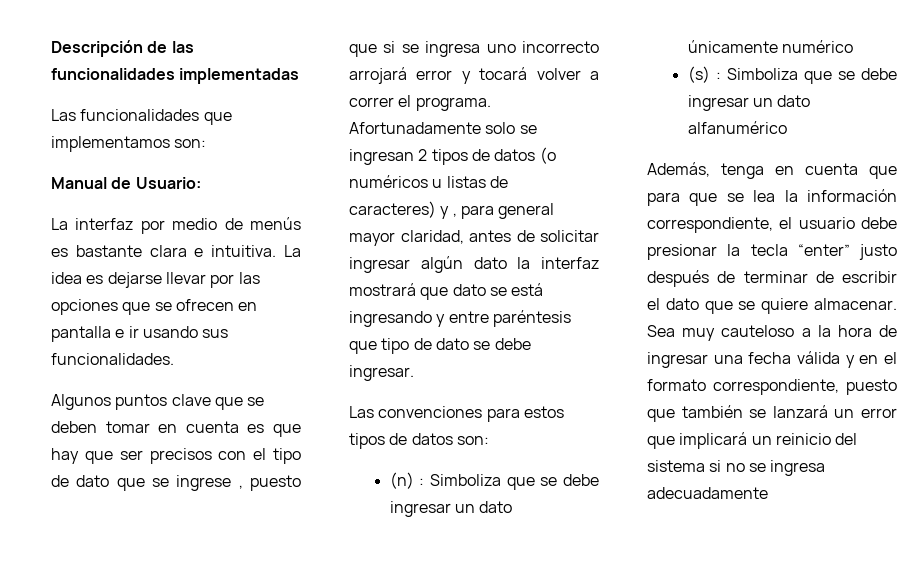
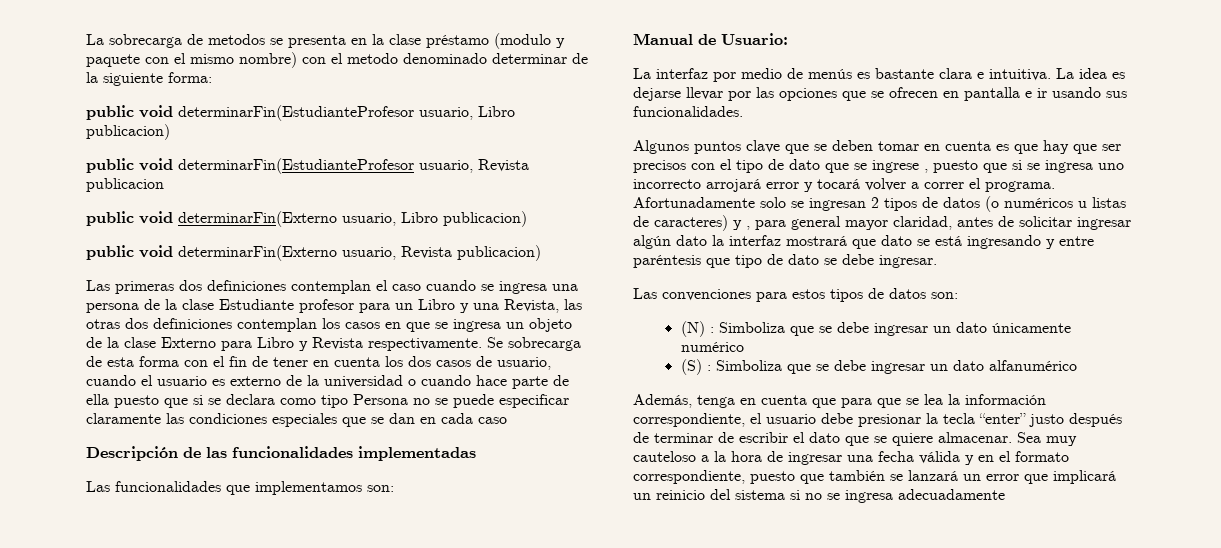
(51, 48) none -> [86,33,565,49] [86,52,588,68] [86,72,212,86] [86,105,515,121] [86,124,170,140] [86,158,529,174] [86,178,164,192] [86,211,527,227] [86,245,541,261] [86,280,578,294] [86,299,582,313] [86,318,572,332] [86,337,581,351] [86,356,551,370] [86,375,569,389] [86,394,569,408] [86,413,507,427] La sobrecarga de metodos se presenta en la clase préstamo (modulo y paquete con el mismo nombre) con el metodo denominado determinar de la siguiente forma: // public void determinarFin(EstudianteProfesor usuario, Libro publicacion) // public void determinarFin(EstudianteProfesor usuario, Revista publicacion // public void determinarFin(Externo usuario, Libro publicacion) // public void determinarFin(Externo usuario, Revista publicacion) // Las primeras dos definiciones contemplan el caso cuando se ingresa una persona de la clase Estudiante profesor para un Libro y una Revista, las otras dos definiciones contemplan los casos en que se ingresa un objeto de la clase Externo para Libro y Revista respectivamente. Se sobrecarga de esta forma con el fin de tener en cuenta los dos casos de usuario, cuando el usuario es externo de la universidad o cuando hace parte de ella puesto que si se declara como tipo Persona no se puede especificar claramente las condiciones especiales que se dan en cada caso //
[389,472,414,489] (n) -> [680,321,705,337] (N)
[687,66,710,83] (s) -> [680,359,702,375] (S)

